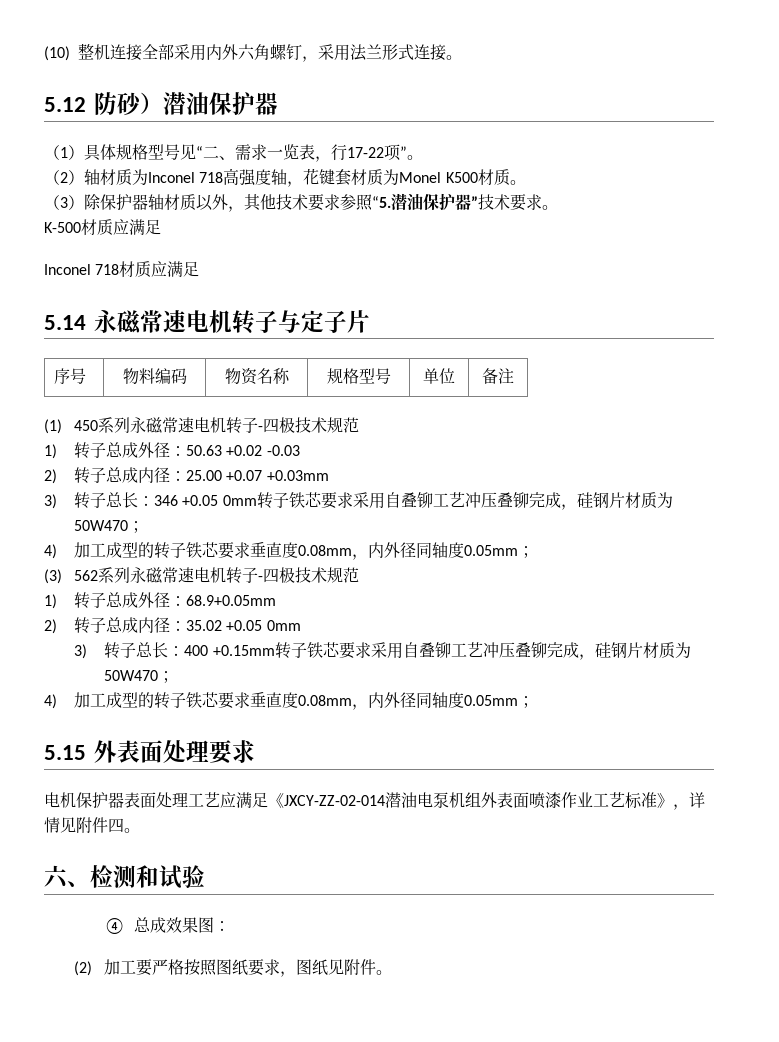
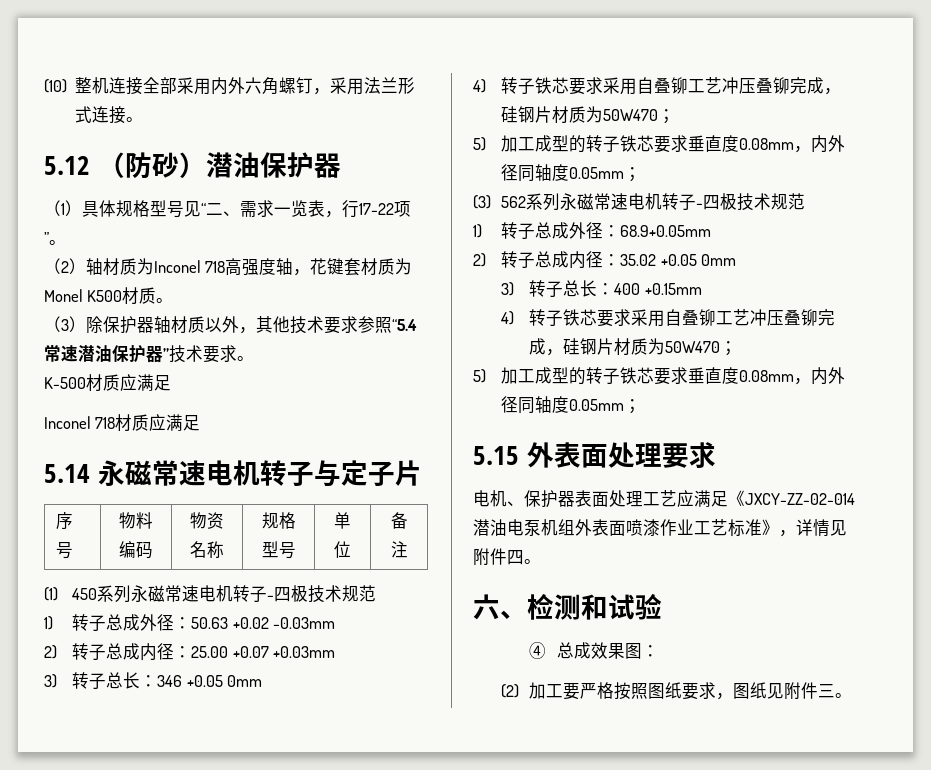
(86, 104) none -> [98,152,126,178] （
[372,196,391,208] “5. -> [392,318,417,331] [44,345,78,362] “5.4常速
[266,445,300,456] -0.03 -> [273,617,336,629] -0.03mm
(257, 500) none -> [473,79,486,93] // 4)
[44,544,57,559] 4) -> [473,137,486,151] 5)
(275, 650) none -> [501,311,515,325] // 4)
[44,694,57,709] 4) -> [473,369,486,383] 5)
(76, 800) none -> [507,501,524,506] 、
(377, 967) none -> [818,684,836,698] 三

